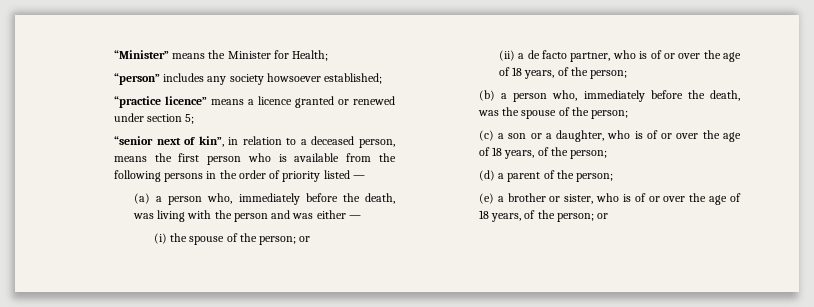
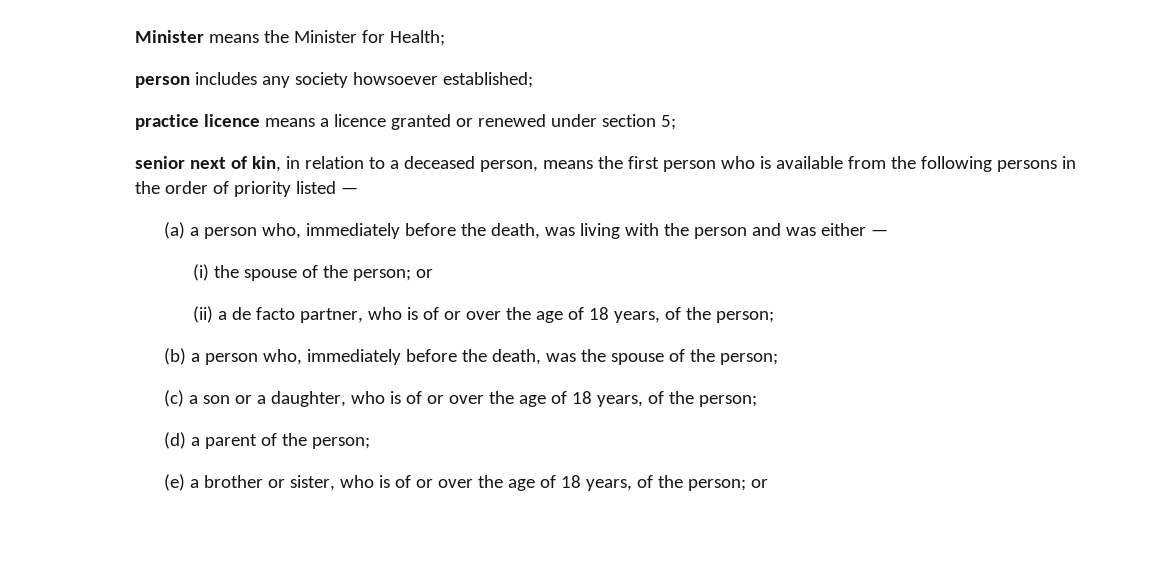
[113,50,169,59] “Minister” -> [134,30,204,43] Minister
[113,73,160,85] “person” -> [134,76,190,88] person
[113,96,207,108] “practice licence” -> [134,114,260,130] practice licence
[113,136,153,145] “senior -> [134,156,185,169] senior
[198,136,224,147] kin”, -> [251,156,281,172] kin,

